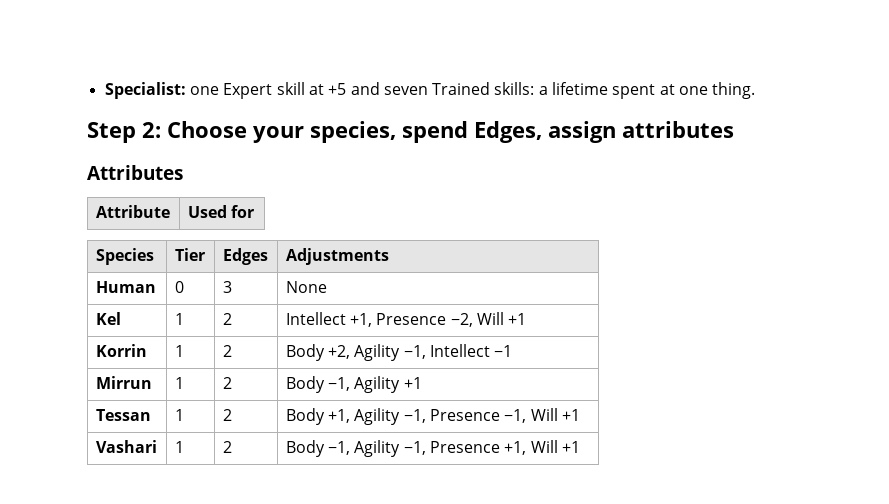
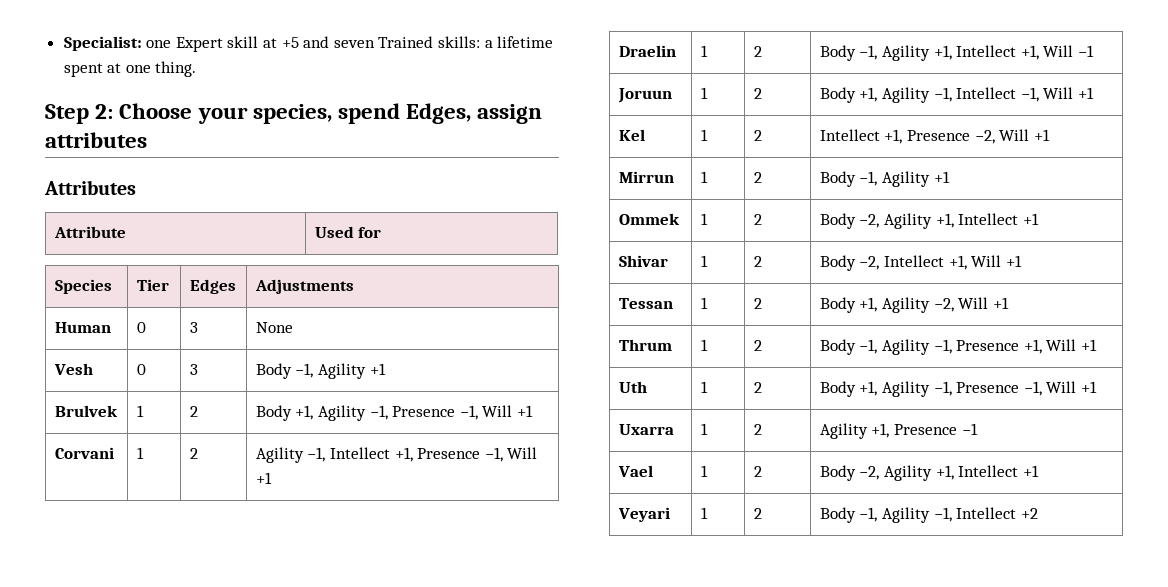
[95,312,121,325] [174,313,184,325] [222,313,232,325] [285,312,527,327] [95,344,147,357] [174,345,184,357] [222,345,232,357] [285,344,513,361] [95,376,152,389] [174,377,184,389] [222,377,232,389] [285,376,422,393] [95,409,151,421] Kel | 1 | 2 | Intellect +1, Presence −2, Will +1 // Korrin | 1 | 2 | Body +2, Agility −1, Intellect −1 // Mirrun | 1 | 2 | Body −1, Agility +1 // Tessan -> [53,363,93,375] [136,364,146,375] [189,364,198,375] [255,363,386,379] [54,405,118,417] Vesh | 0 | 3 | Body −1, Agility +1 // Brulvek
[95,440,157,453] Vashari -> [54,447,114,459] [136,447,144,459] [189,448,198,459] [255,447,538,463] [255,472,272,484] [618,45,676,57] [700,45,708,57] [753,46,762,57] [819,45,1094,61] [617,88,672,103] [700,87,708,99] [753,88,762,99] [819,87,1094,103] [618,129,645,141] [700,129,708,141] [753,130,762,141] [819,129,1050,144] [618,171,674,183] [700,171,708,183] [753,172,762,183] [819,171,950,187] [618,213,680,225] [700,213,708,225] [753,214,762,225] [819,213,1039,229] [618,255,668,267] [700,255,708,267] [753,256,762,267] [819,255,1022,271] [618,298,673,309] [700,297,708,309] [753,298,762,309] [819,297,1009,313] [618,339,672,351] Corvani | 1 | 2 | Agility −1, Intellect +1, Presence −1, Will +1 // Draelin | 1 | 2 | Body −1, Agility +1, Intellect +1, Will −1 // Joruun | 1 | 2 | Body +1, Agility −1, Intellect −1, Will +1 // Kel | 1 | 2 | Intellect +1, Presence −2, Will +1 // Mirrun | 1 | 2 | Body −1, Agility +1 // Ommek | 1 | 2 | Body −2, Agility +1, Intellect +1 // Shivar | 1 | 2 | Body −2, Intellect +1, Will +1 // Tessan | 1 | 2 | Body +1, Agility −2, Will +1 // Thrum
(580, 447) none -> [618,381,647,393] [700,381,708,393] [753,382,762,393] [819,381,1097,397] [618,424,674,435] [700,423,708,435] [753,424,762,435] [819,423,978,439] [617,465,653,477] [700,465,708,477] [753,466,762,477] [819,465,1039,481] [617,507,670,522] [700,507,708,519] [753,508,762,519] [819,507,1038,523] // Uth | 1 | 2 | Body +1, Agility −1, Presence −1, Will +1 // Uxarra | 1 | 2 | Agility +1, Presence −1 // Vael | 1 | 2 | Body −2, Agility +1, Intellect +1 // Veyari | 1 | 2 | Body −1, Agility −1, Intellect +2

